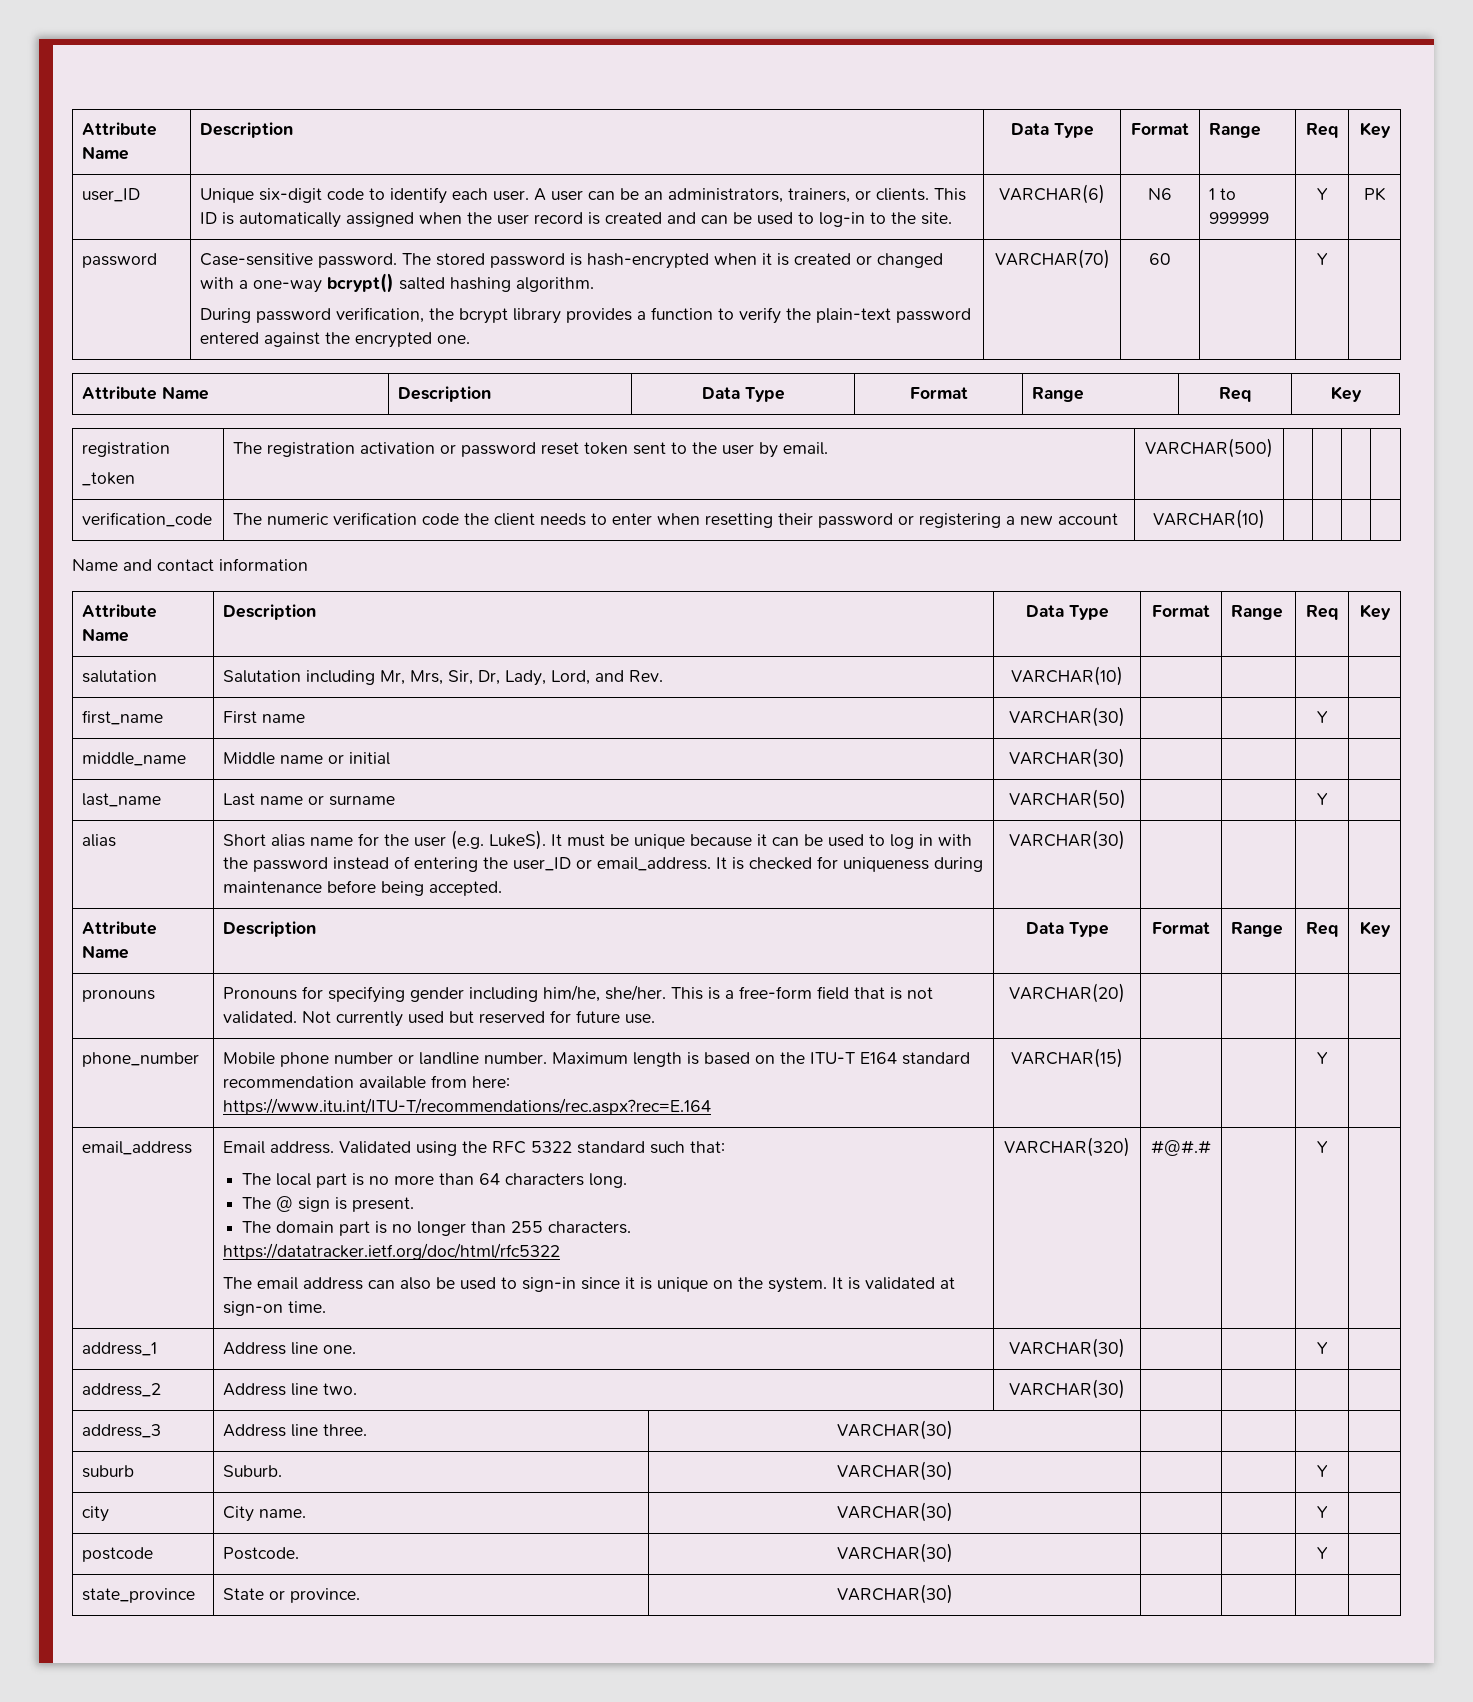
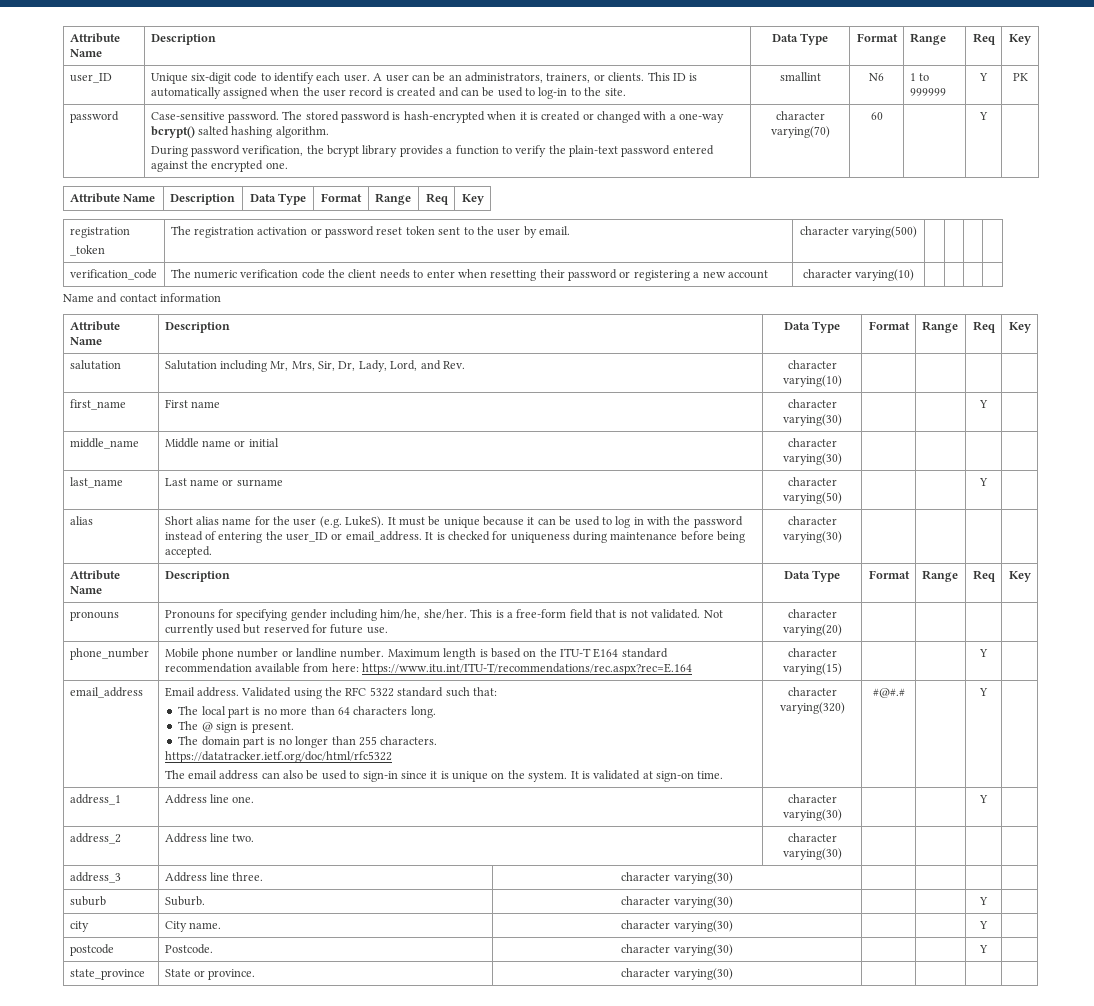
[999,184,1105,204] VARCHAR(6) -> [779,72,821,81] smallint
[994,249,1110,269] VARCHAR(70) -> [775,111,825,120] [770,126,830,138] character varying(70)
[1144,438,1273,458] VARCHAR(500) -> [799,226,918,238] character varying(500)
[1152,509,1265,529] VARCHAR(10) -> [802,269,915,281] character varying(10)
[1011,666,1123,686] VARCHAR(10) -> [787,360,837,369] [782,375,842,387] character varying(10)
[1009,707,1125,727] VARCHAR(30) -> [787,399,837,408] [782,414,842,426] character varying(30)
[1009,748,1125,768] VARCHAR(30) -> [787,438,837,447] [782,453,842,465] character varying(30)
[1008,789,1126,809] VARCHAR(50) -> [787,477,837,486] [782,492,842,504] character varying(50)
[1009,830,1125,850] VARCHAR(30) -> [787,516,837,525] [782,531,842,543] character varying(30)
[1009,983,1125,1003] VARCHAR(20) -> [787,609,837,618] [782,624,842,636] character varying(20)
[1011,1048,1123,1068] VARCHAR(15) -> [787,648,837,657] [782,663,842,675] character varying(15)
[1004,1137,1130,1157] VARCHAR(320) -> [787,687,837,696] [779,702,845,714] character varying(320)
[1009,1338,1125,1358] VARCHAR(30) -> [787,794,837,803] [782,809,842,821] character varying(30)
[1009,1379,1125,1399] VARCHAR(30) -> [787,833,837,842] [782,848,842,860] character varying(30)
[836,1420,953,1440] VARCHAR(30) -> [621,872,733,884] character varying(30)
[836,1461,953,1481] VARCHAR(30) -> [621,896,733,908] character varying(30)
[836,1502,953,1522] VARCHAR(30) -> [621,920,733,932] character varying(30)
[836,1543,953,1563] VARCHAR(30) -> [621,944,733,956] character varying(30)
[836,1584,953,1604] VARCHAR(30) -> [621,968,733,980] character varying(30)

